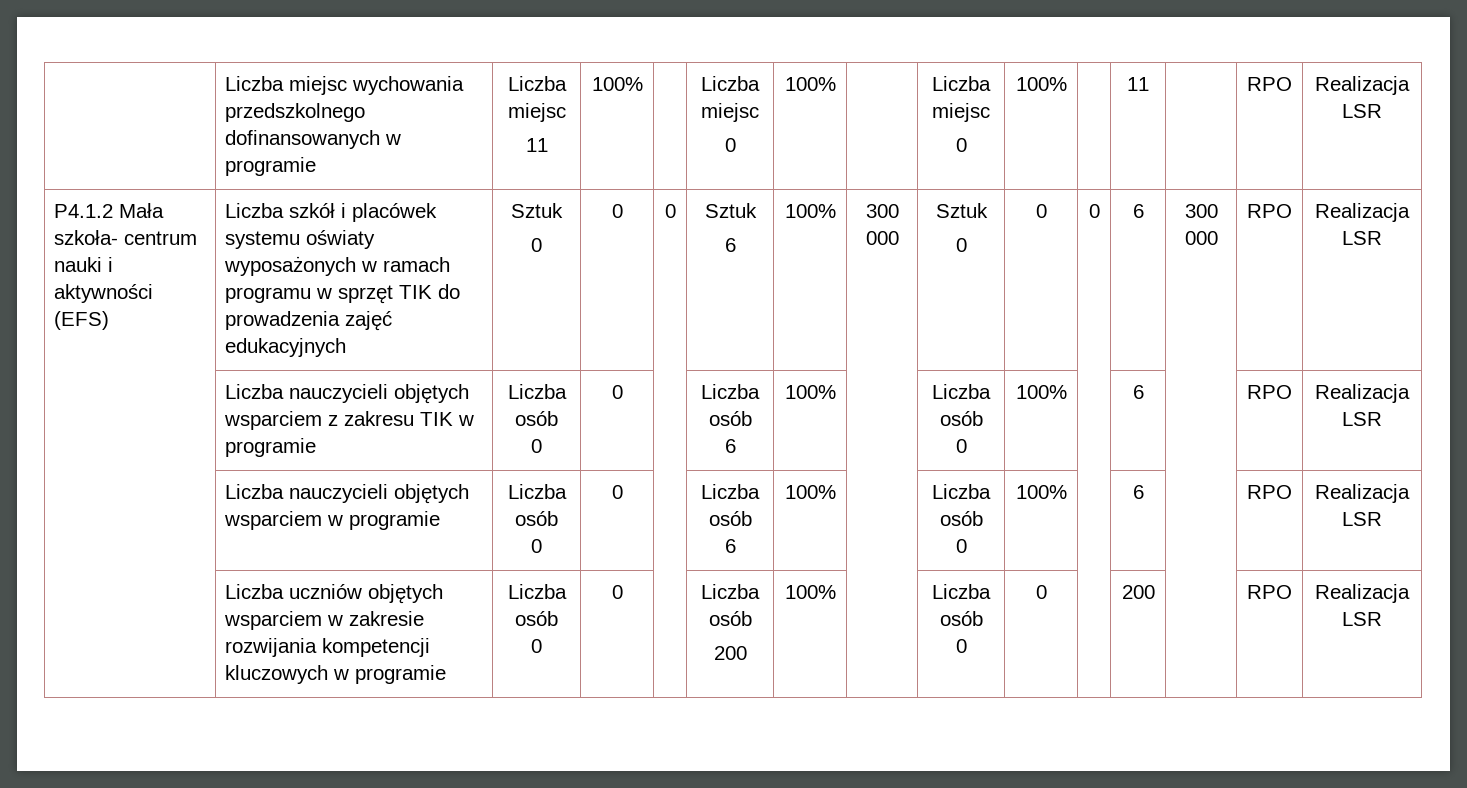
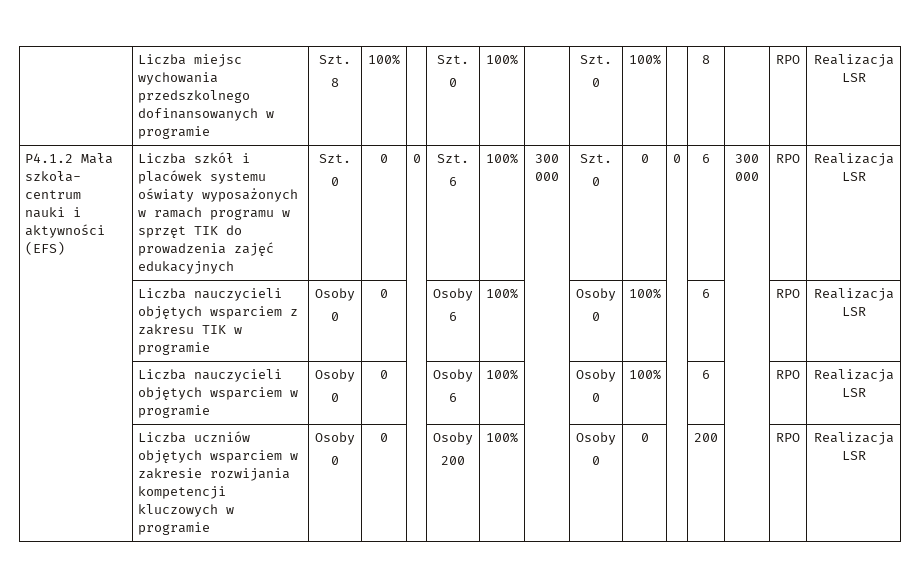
[507,76,567,91] [507,103,566,122] [525,138,548,152] [591,77,643,91] [701,76,760,91] [701,103,759,122] [724,138,736,152] [784,77,836,91] [932,76,991,91] [932,103,990,122] [955,138,967,152] [1015,77,1067,91] [1127,77,1149,91] Liczba miejsc // 11 | 100% | | Liczba miejsc // 0 | 100% | | Liczba miejsc // 0 | 100% | | 11 -> [319,55,351,64] [331,78,339,87] [368,54,400,65] [437,55,469,64] [449,78,457,87] [486,54,518,65] [580,55,612,64] [592,78,600,87] [628,54,661,65] [702,55,710,64] Szt. // 8 | 100% | | Szt. // 0 | 100% | | Szt. // 0 | 100% | | 8
[511,203,563,218] [531,238,542,252] [611,204,623,218] [664,204,676,218] [704,203,757,218] Sztuk // 0 | 0 | 0 | Sztuk -> [319,154,351,163] [331,177,339,186] [380,154,388,163] [412,154,421,163] [437,154,469,163] Szt. // 0 | 0 | 0 | Szt.
[935,203,988,218] Sztuk -> [580,154,612,163] Szt.
[507,384,567,399] [515,411,558,426] [531,439,542,453] [611,385,623,399] [701,384,760,399] [708,411,752,426] [724,439,736,453] [784,385,836,399] [932,384,991,399] [939,411,983,426] Liczba osób // 0 | 0 | | Liczba osób // 6 | 100% | | Liczba osób -> [315,288,355,301] [331,312,339,321] [380,289,388,298] [433,288,473,301] [449,312,457,321] [486,288,518,299] [576,288,616,301] Osoby // 0 | 0 | | Osoby // 6 | 100% | | Osoby
[507,484,567,499] [515,511,558,526] [531,539,542,553] [611,485,623,499] [701,484,760,499] [708,511,752,526] [724,539,736,553] [784,485,836,499] [932,484,991,499] [939,511,983,526] Liczba osób // 0 | 0 | | Liczba osób // 6 | 100% | | Liczba osób -> [315,369,355,382] [331,393,339,402] [380,370,388,379] [433,369,473,382] [449,393,457,402] [486,369,518,380] [576,369,616,382] Osoby // 0 | 0 | | Osoby // 6 | 100% | | Osoby
[507,584,567,599] [515,611,558,626] [531,639,542,653] [611,585,623,599] [701,584,760,599] [708,611,752,626] Liczba osób // 0 | 0 | | Liczba osób -> [315,432,355,445] [331,456,339,465] [380,433,388,442] [433,432,473,445] Osoby // 0 | 0 | | Osoby
[932,584,991,599] [939,611,983,626] Liczba osób -> [576,432,616,445] Osoby

